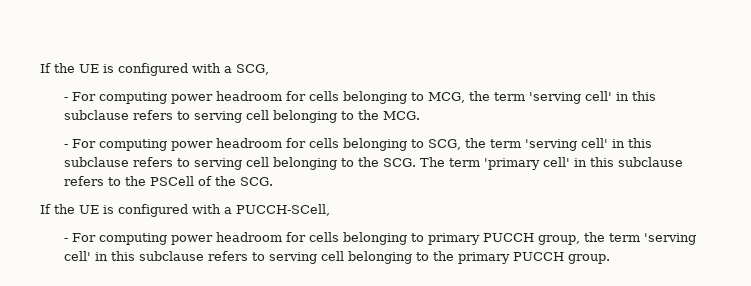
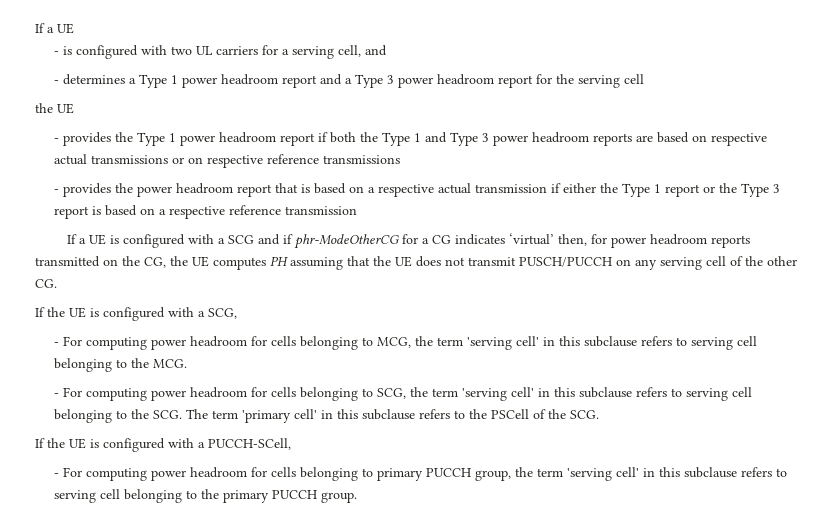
[40,63,51,73] If -> [35,23,74,34] [53,45,387,59] [53,74,644,88] [35,103,74,114] [53,132,767,146] [53,154,400,168] [53,183,780,197] [53,205,357,219] [67,233,751,249] [35,256,797,270] [35,279,57,288] [35,307,45,317] If a UE // - is configured with two UL carriers for a serving cell, and // - determines a Type 1 power headroom report and a Type 3 power headroom report for the serving cell // the UE // - provides the Type 1 power headroom report if both the Type 1 and Type 3 power headroom reports are based on respective actual transmissions or on respective reference transmissions // - provides the power headroom report that is based on a respective actual transmission if either the Type 1 report or the Type 3 report is based on a respective reference transmission // If a UE is configured with a SCG and if phr-ModeOtherCG for a CG indicates ‘virtual’ then, for power headroom reports transmitted on the CG, the UE computes PH assuming that the UE does not transmit PUSCH/PUCCH on any serving cell of the other CG. // If

